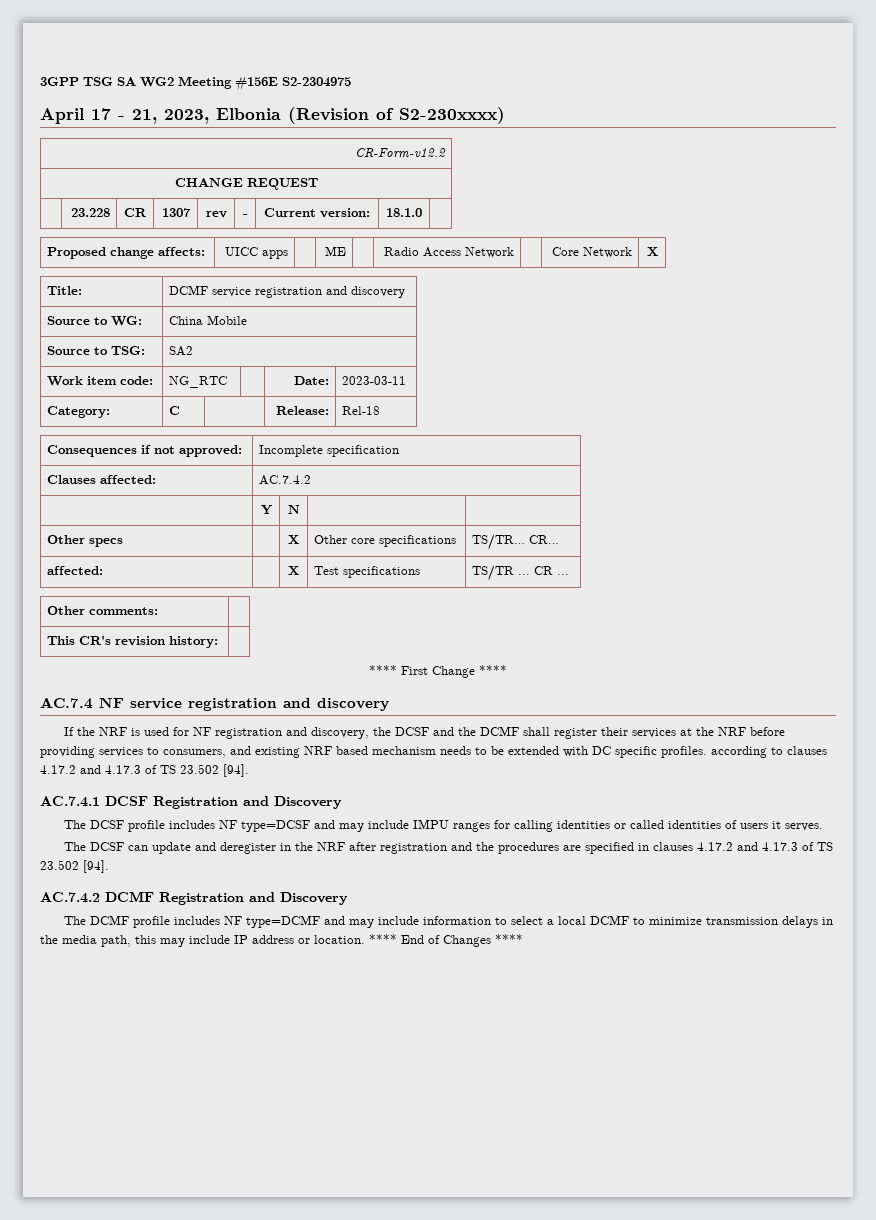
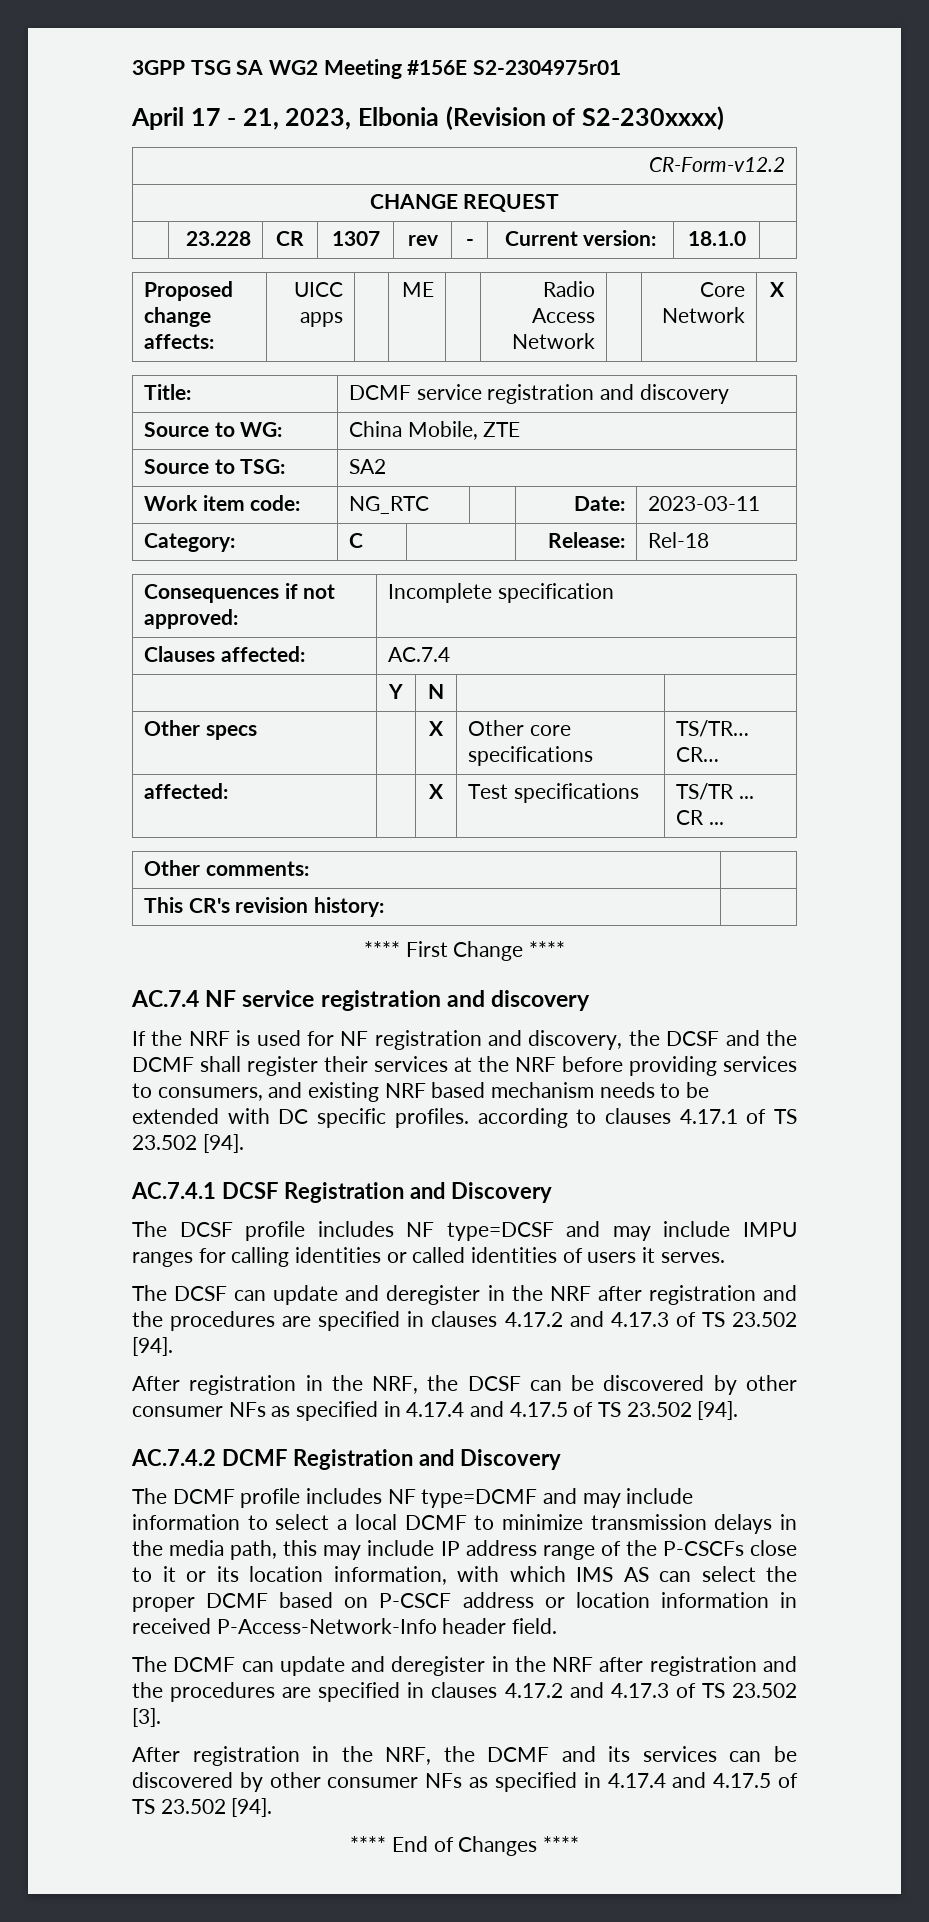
[282,77,351,87] S2-2304975 -> [473,60,622,75] S2-2304975r01
[207,315,248,325] Mobile -> [407,421,521,440] Mobile, ZTE
[259,475,312,485] AC.7.4.2 -> [388,647,451,662] AC.7.4
[40,765,141,774] 4.17.2 and 4.17.3 -> [679,1109,738,1124] 4.17.1
(109, 866) none -> [132,1375,797,1395] [132,1401,739,1421] // After registration in the NRF, the DCSF can be discovered by other consumer NFs as specified in 4.17.4 and 4.17.5 of TS 23.502 [94].
[298,935,365,944] or location. -> [542,1540,797,1560] [132,1566,797,1585] [132,1592,797,1612] [132,1618,558,1634] [132,1656,797,1676] [132,1682,797,1702] [132,1708,161,1727] [132,1746,797,1766] [132,1772,799,1792] [132,1798,273,1817] range of the P-CSCFs close to it or its location information, with which IMS AS can select the proper DCMF based on P-CSCF address or location information in received P-Access-Network-Info header field. // The DCMF can update and deregister in the NRF after registration and the procedures are specified in clauses 4.17.2 and 4.17.3 of TS 23.502 [3]. // After registration in the NRF, the DCMF and its services can be discovered by other consumer NFs as specified in 4.17.4 and 4.17.5 of TS 23.502 [94]. //

